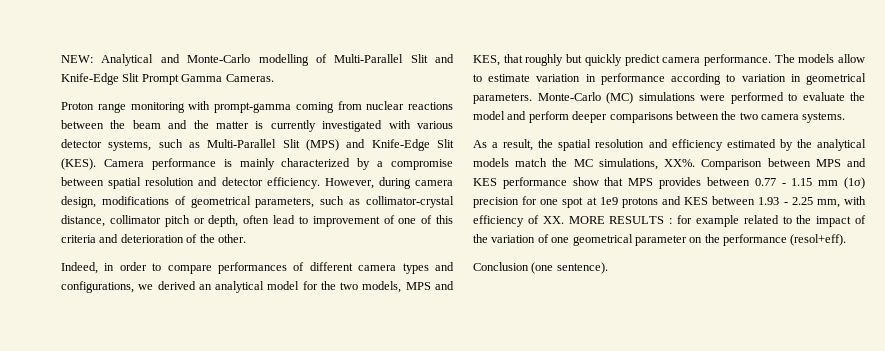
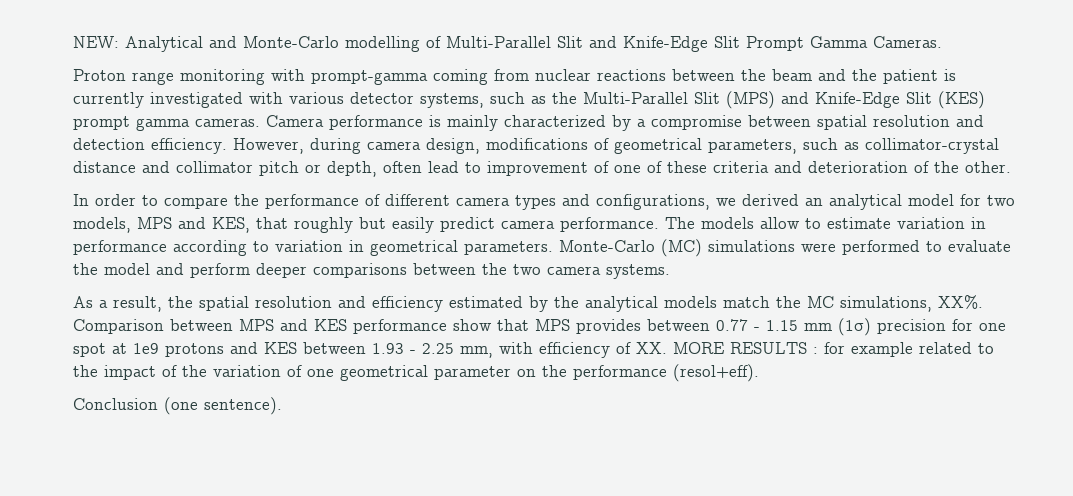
[216,121,250,129] matter -> [883,69,938,84] patient
(200, 145) none -> [552,92,577,104] the
[61,158,96,170] (KES). -> [938,91,985,109] [73,116,260,131] (KES) prompt gamma cameras.
[221,177,263,186] detector -> [73,138,145,150] detection
[61,215,105,227] distance, -> [73,161,170,173] distance and
[436,215,453,224] this -> [667,161,707,173] these
[61,262,115,274] Indeed, in -> [73,194,89,206] In
[218,262,287,274] performances -> [234,194,359,209] the performance
[320,281,336,290] the -> (981, 200) none
[584,54,622,66] quickly -> [392,217,434,233] easily

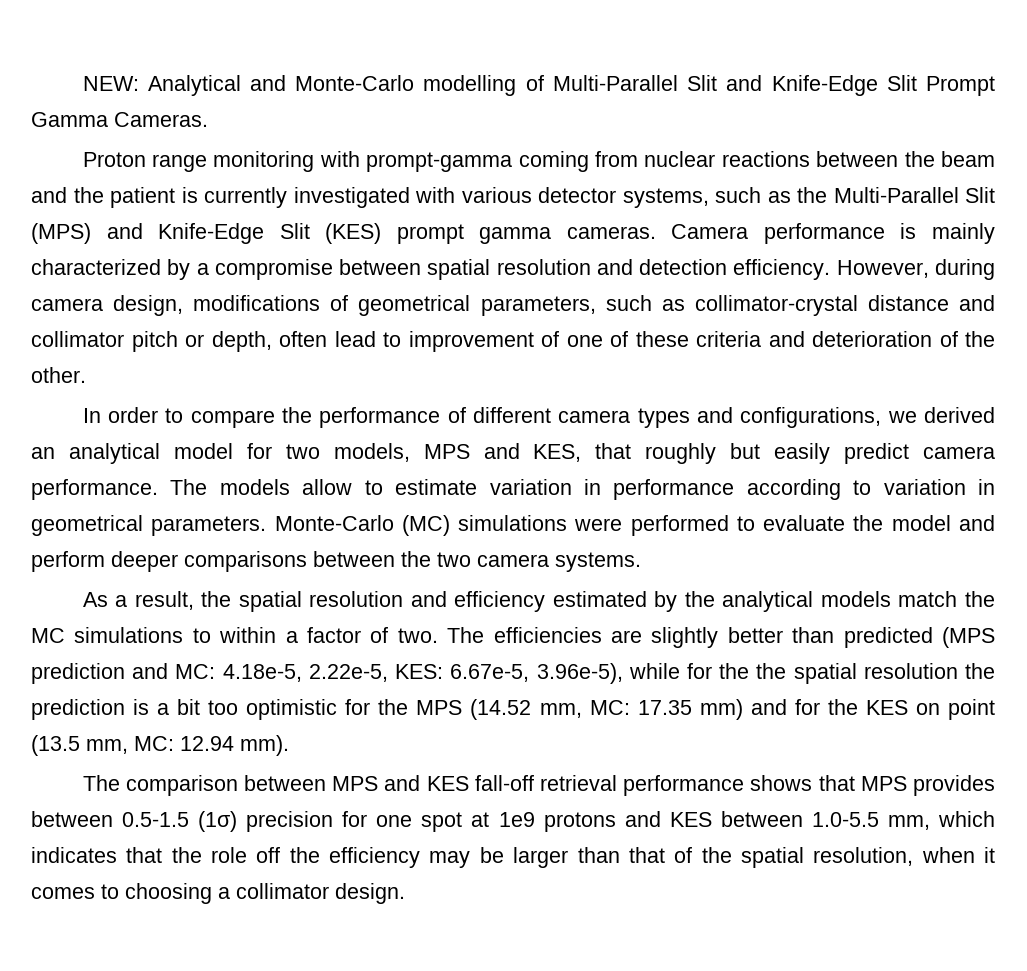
[840,295,983,312] [73,319,832,334] simulations, XX%. Comparison between MPS and KES performance show that MPS provides between 0.77 - 1.15 mm -> [74,627,995,648] [31,663,995,684] [31,699,996,720] [31,735,289,756] [82,775,995,796] [31,811,190,827] simulations to within a factor of two. The efficiencies are slightly better than predicted (MPS prediction and MC: 4.18e-5, 2.22e-5, KES: 6.67e-5, 3.96e-5), while for the the spatial resolution the prediction is a bit too optimistic for the MPS (14.52 mm, MC: 17.35 mm) and for the KES on point (13.5 mm, MC: 12.94 mm). // The comparison between MPS and KES fall-off retrieval performance shows that MPS provides between 0.5-1.5
[372,342,994,358] [73,364,759,382] [73,397,282,415] 1.93 - 2.25 mm, with efficiency of XX. MORE RESULTS : for example related to the impact of the variation of one geometrical parameter on the performance (resol+eff). // Conclusion (one sentence). -> [811,811,996,830] [31,847,996,868] [31,883,405,904] 1.0-5.5 mm, which indicates that the role off the efficiency may be larger than that of the spatial resolution, when it comes to choosing a collimator design.

